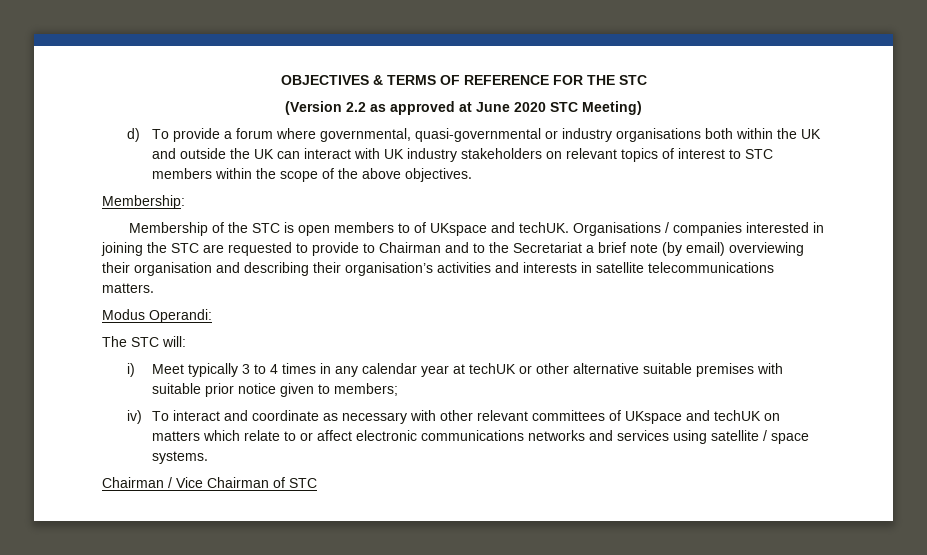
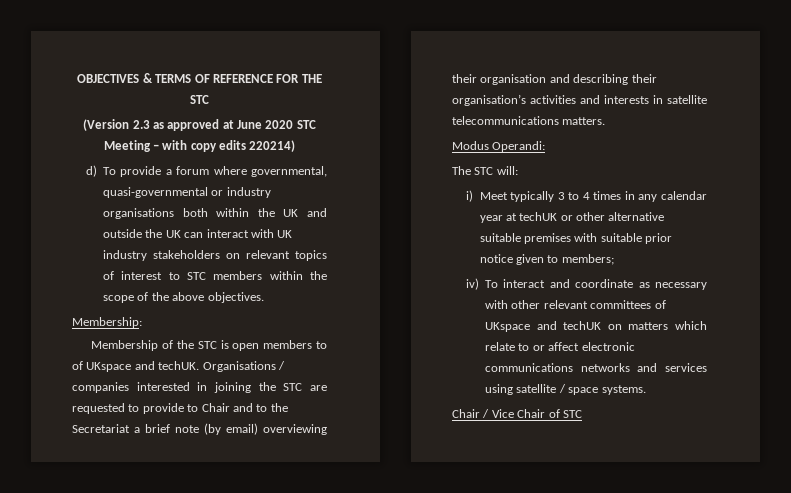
[346,102,366,112] 2.2 -> [132,120,150,129] 2.3
[582,101,642,115] Meeting) -> [103,140,296,152] Meeting – with copy edits 220214)
[379,242,441,253] Chairman -> [201,403,230,412] Chair
[102,477,164,488] Chairman -> [452,409,480,418] Chair
[207,477,269,488] Chairman -> [517,409,546,418] Chair

